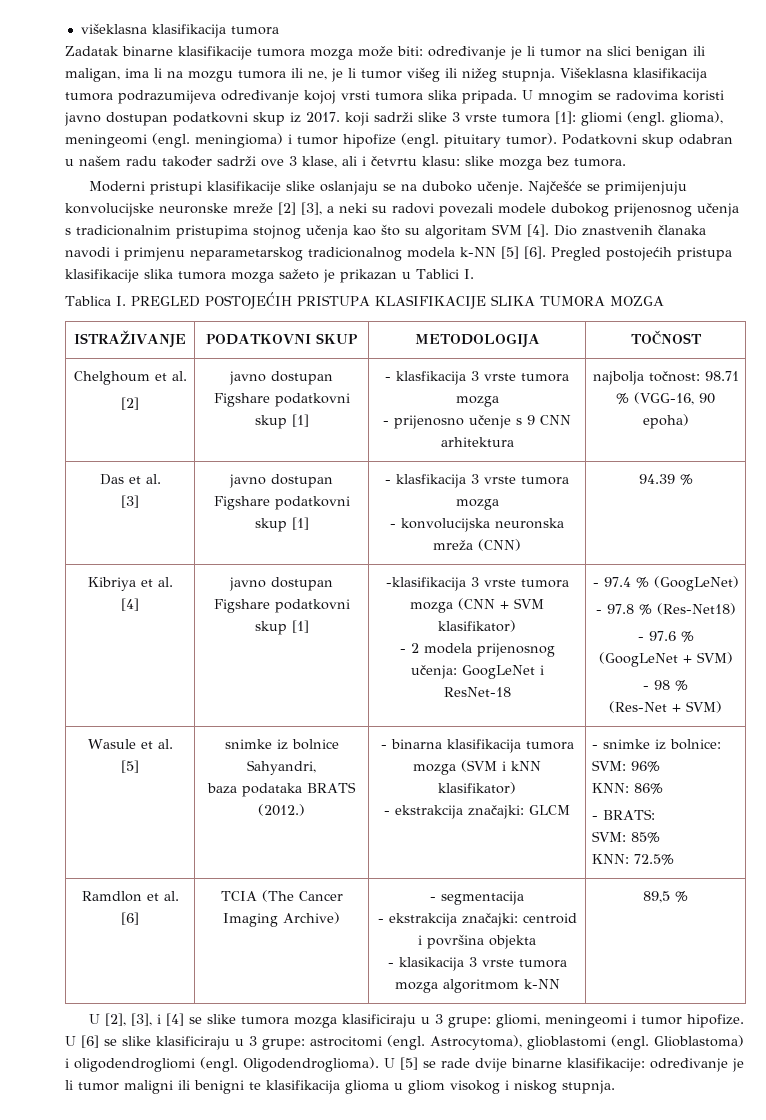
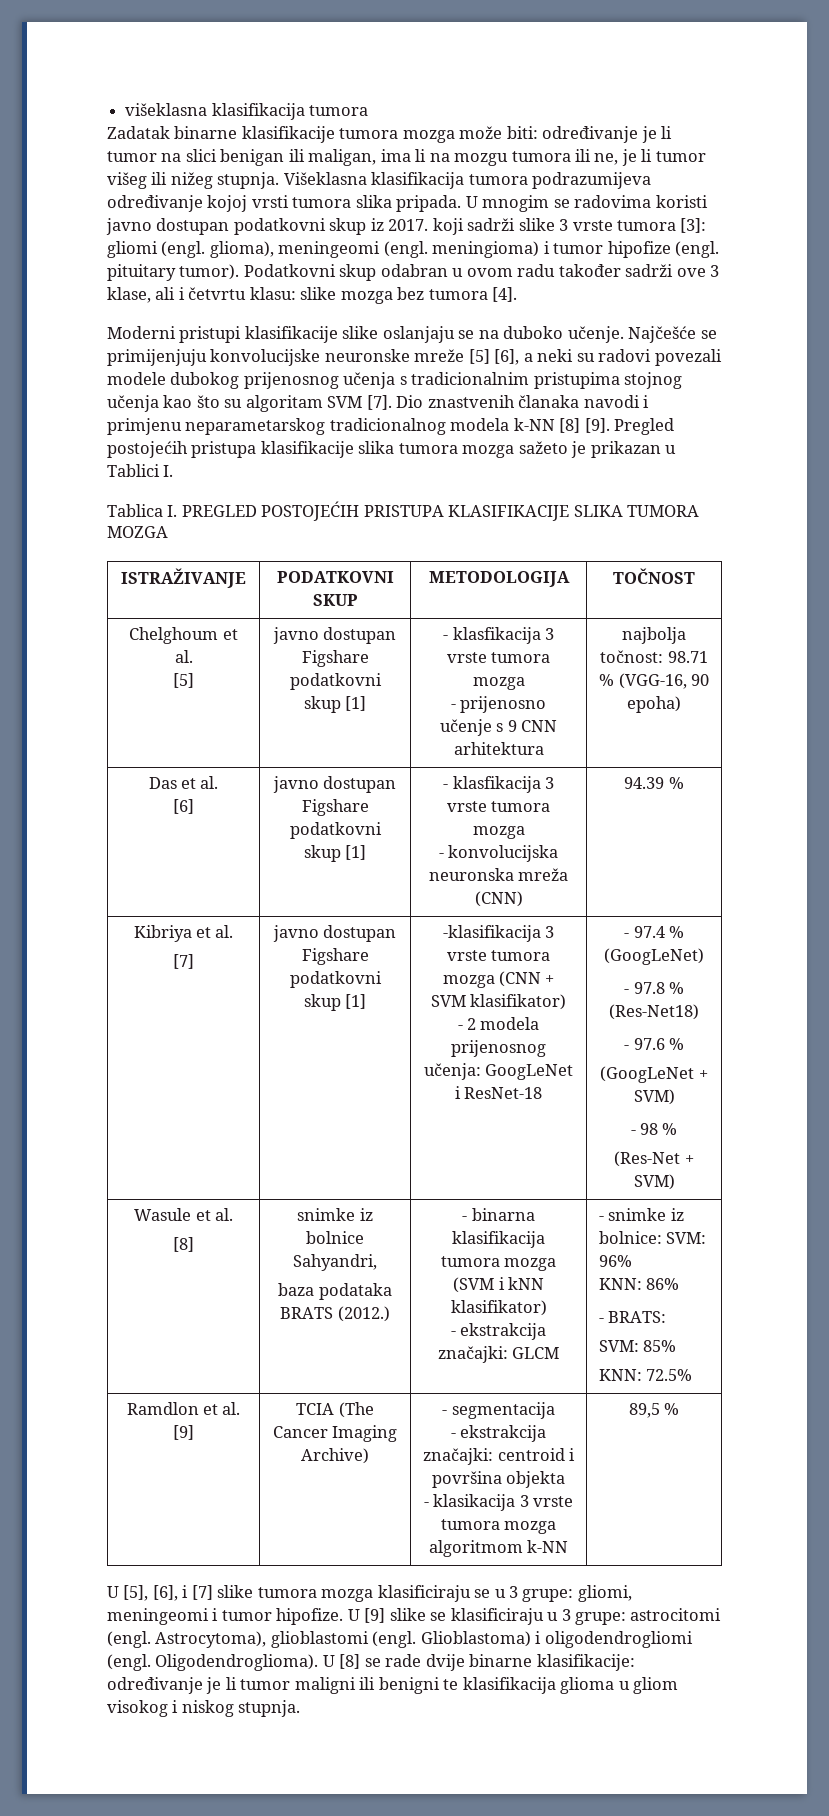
[555,111,576,124] [1]: -> [680,218,707,233] [3]:
[79,155,121,166] našem -> [466,268,513,277] ovom
[574,158,626,167] tumora. -> [428,287,518,302] tumora [4].
[278,202,322,215] [2] [3], -> [468,349,520,365] [5] [6],
[527,224,549,237] [4]. -> [366,395,392,410] [7].
[501,246,546,259] [5] [6]. -> [559,418,610,433] [8] [9].
[121,397,139,410] [2] -> [173,673,194,688] [5]
[121,495,139,508] [3] -> [173,799,194,814] [6]
[121,598,139,611] [4] -> [173,954,194,969] [7]
[121,760,139,773] [5] -> [173,1237,194,1252] [8]
[121,912,139,925] [6] -> [173,1425,194,1440] [9]
[104,1013,202,1026] [2], [3], i [4] se -> [123,1585,213,1601] [5], [6], i [7]
(416, 1021) none -> [474,1589,491,1598] se
[81,1035,151,1048] [6] se slike -> [364,1608,447,1623] [9] slike se
[400,1057,418,1070] [5] -> [339,1654,361,1669] [8]

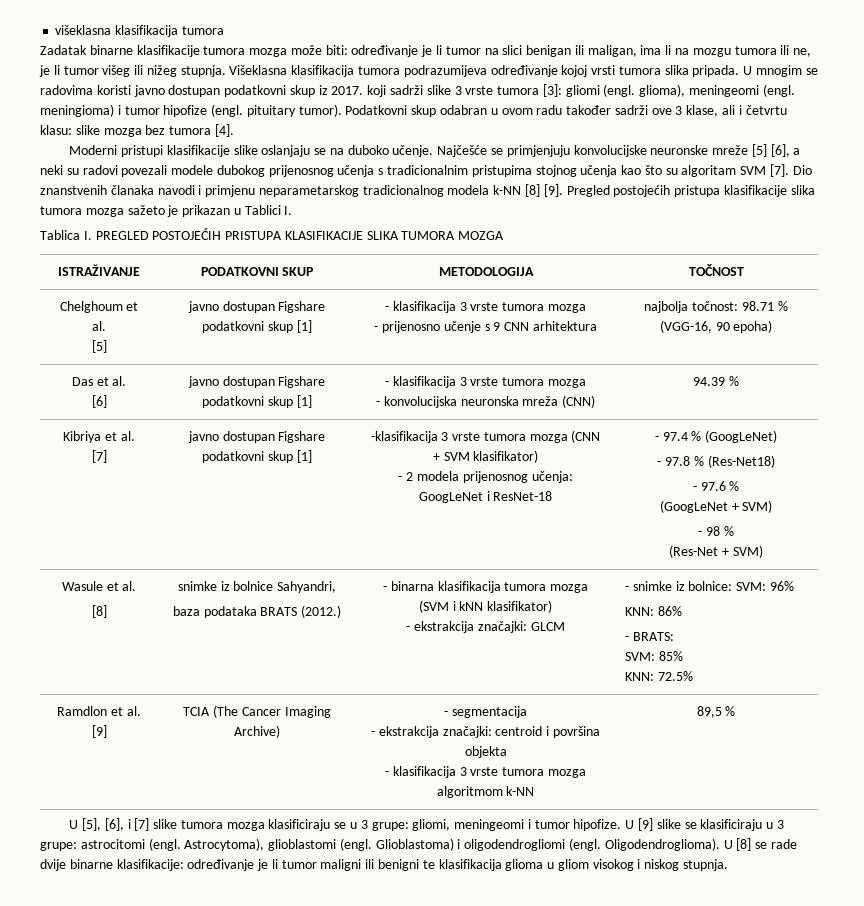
[107,349,207,366] primijenjuju -> [506,145,570,157] primjenjuju
[427,395,515,408] znastvenih -> [40,185,107,195] znanstvenih
[452,627,541,644] klasfikacija -> [392,301,456,313] klasifikacija
[452,776,541,793] klasfikacija -> [392,376,456,388] klasifikacija
[433,1494,516,1511] klasikacija -> [392,766,456,778] klasifikacija

